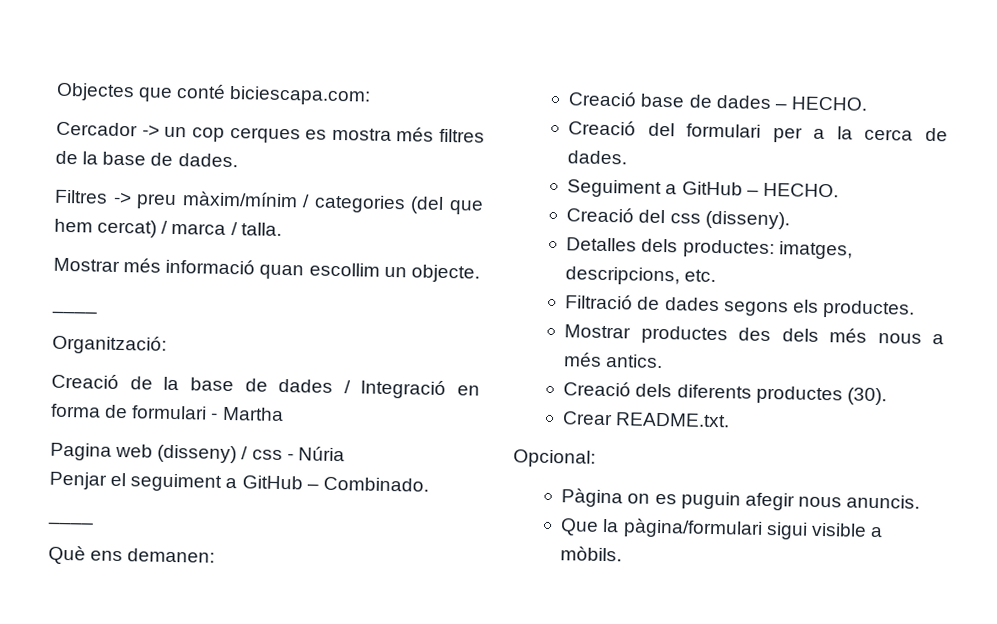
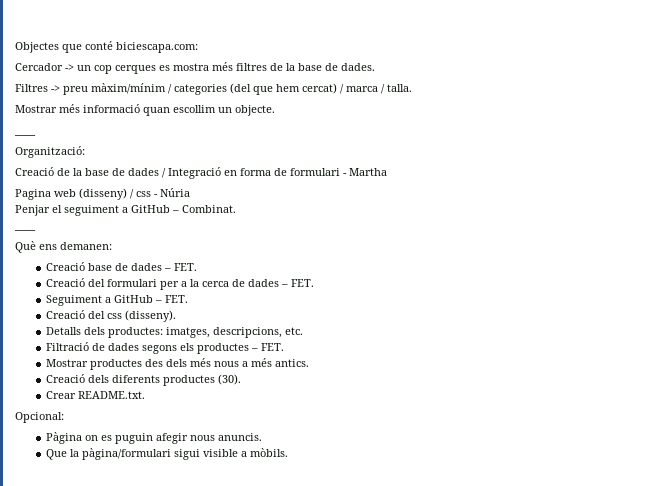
[322,476,429,492] Combinado. -> [182,205,236,213] Combinat.
[790,96,868,111] HECHO. -> [173,263,197,271] FET.
[567,150,628,165] dades. -> [247,279,314,287] dades – FET.
[762,182,839,198] HECHO. -> [164,295,188,303] FET.
[566,237,638,252] Detalles -> [45,327,81,335] Detalls
[821,299,915,319] productes. -> [196,343,284,354] productes – FET.

